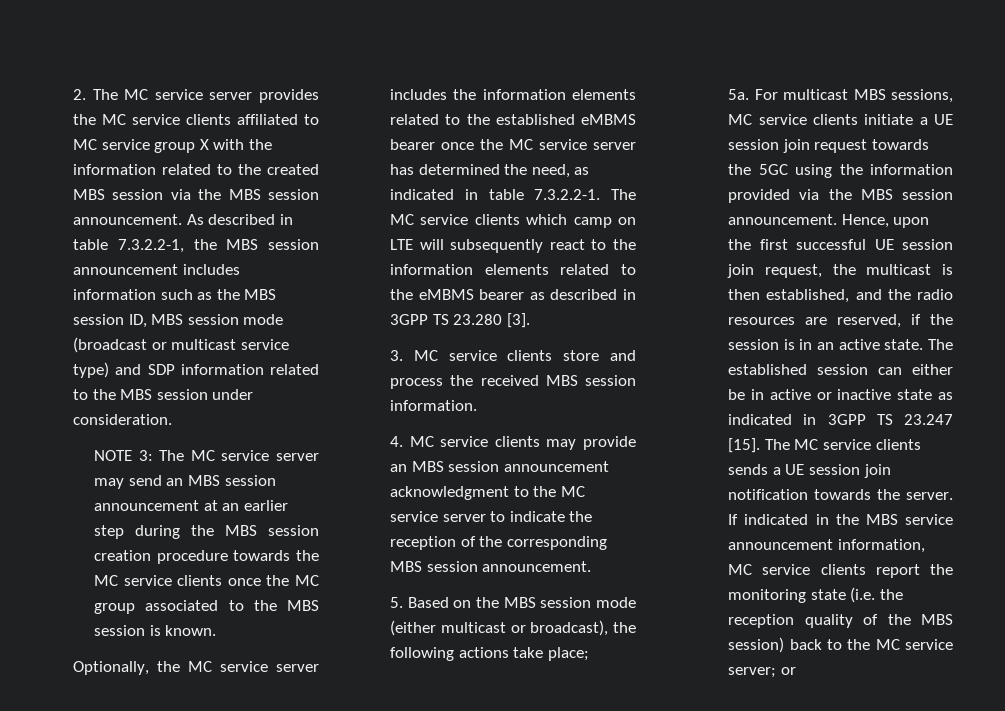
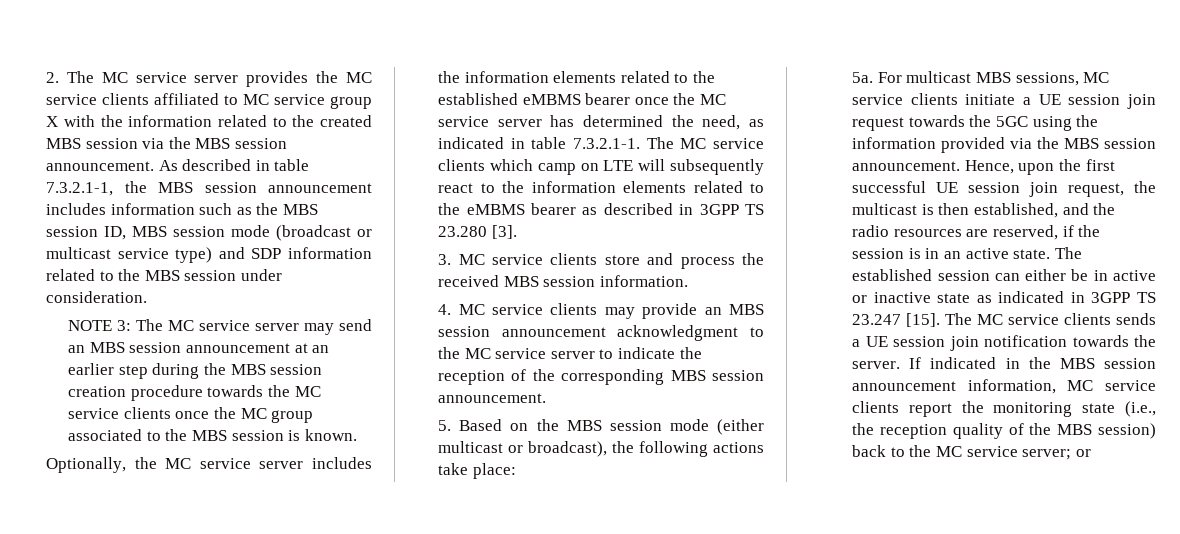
[117,239,184,253] 7.3.2.2-1, -> [46,182,114,196] 7.3.2.1-1,
[534,189,601,200] 7.3.2.2-1. -> [573,138,641,149] 7.3.2.1-1.
[547,647,589,661] place; -> [472,463,516,479] place:
[905,514,953,525] service -> [1104,358,1156,369] session
[850,587,876,603] (i.e. -> [1125,401,1156,417] (i.e.,

